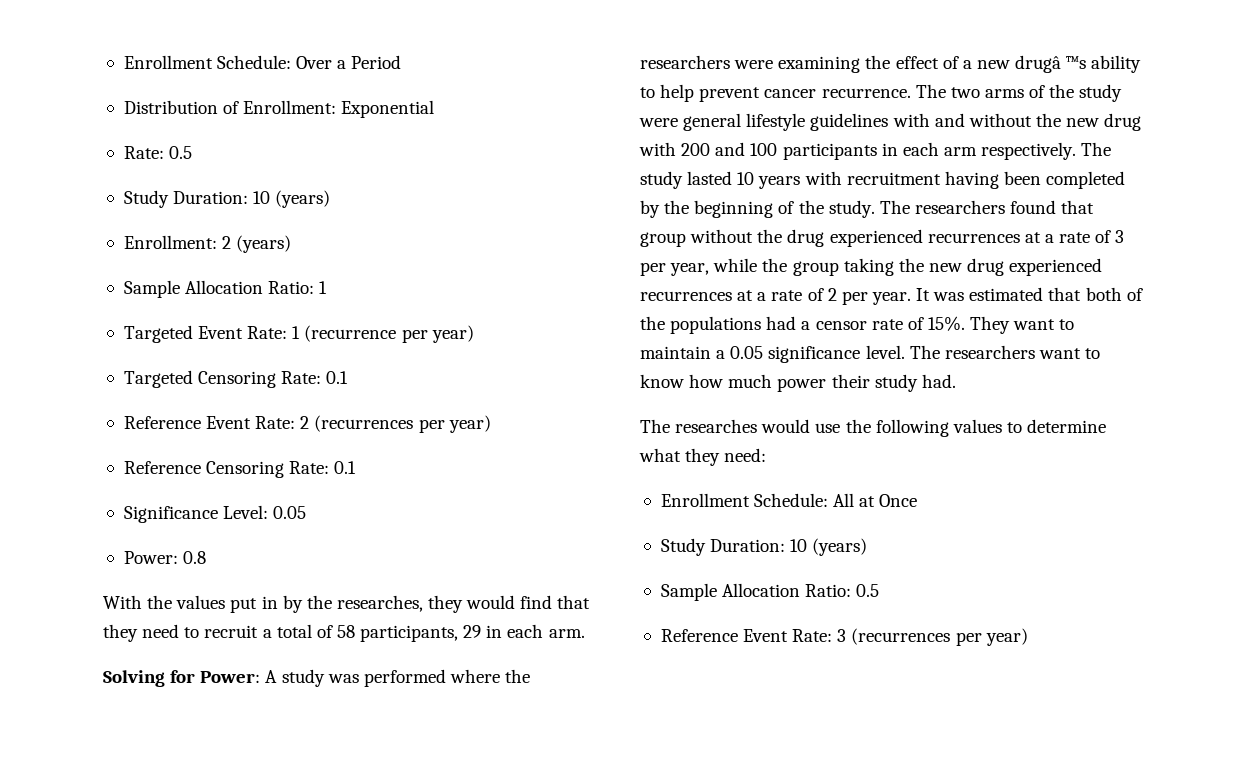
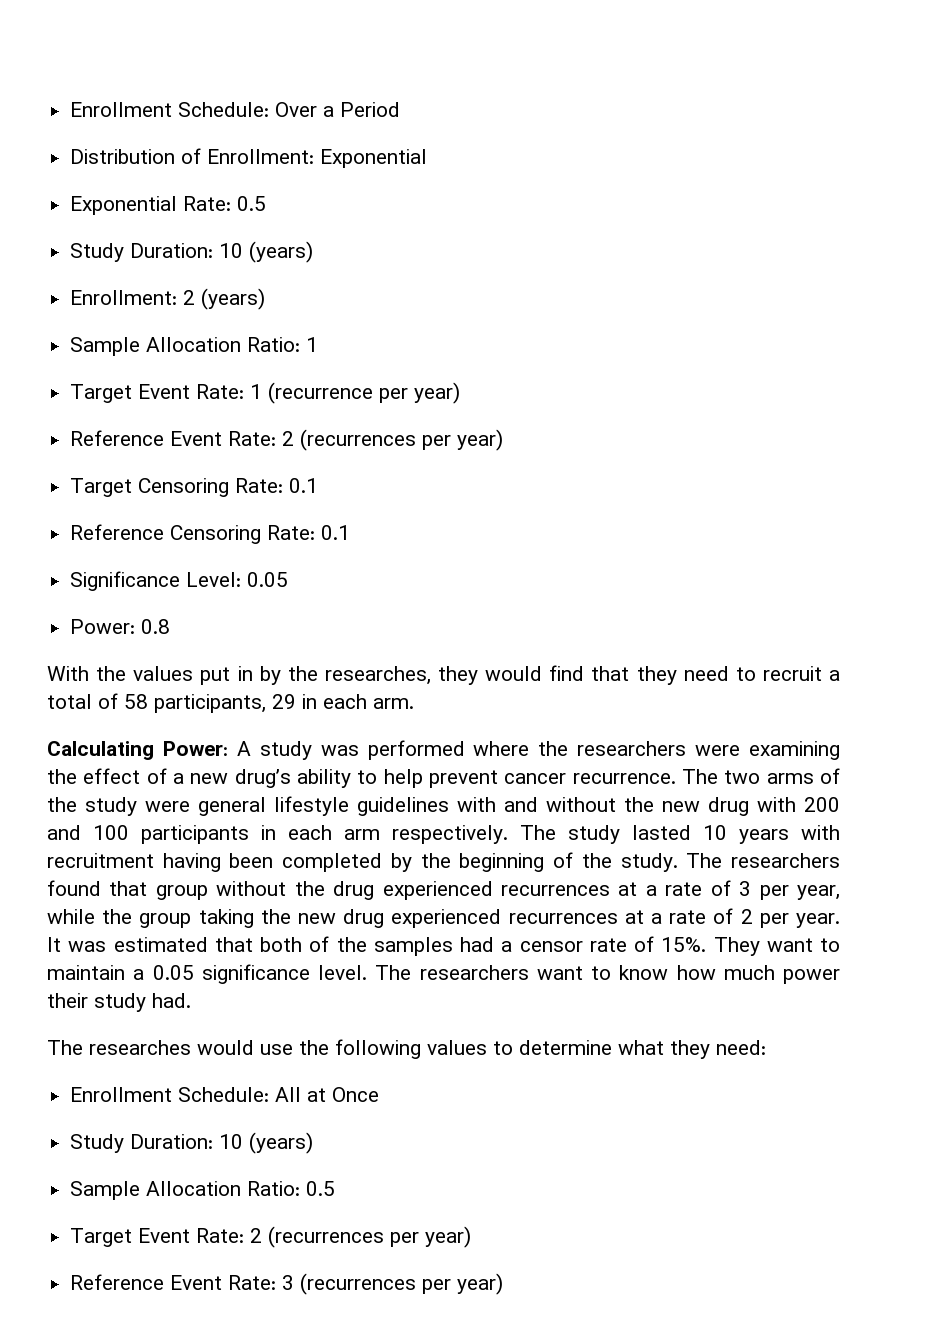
(435, 109) none -> [70,196,178,215] Exponential
[123,325,193,343] Targeted -> [70,384,133,403] Target
[123,370,349,388] // Targeted Censoring Rate: 0.1 -> (461, 393) none
(491, 424) none -> [70,478,319,497] // Target Censoring Rate: 0.1
[103,670,196,687] Solving for -> [47,741,154,760] Calculating
[1015,55,1087,73] drugâ ™s -> [234,769,291,788] drug’s
[670,316,762,334] populations -> [373,937,453,956] samples
(880, 590) none -> [70,1226,472,1248] // Target Event Rate: 2 (recurrences per year)

